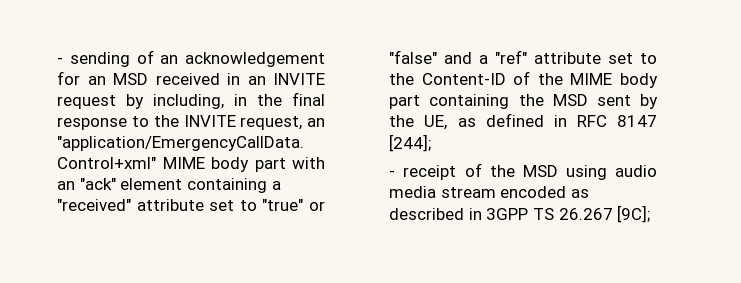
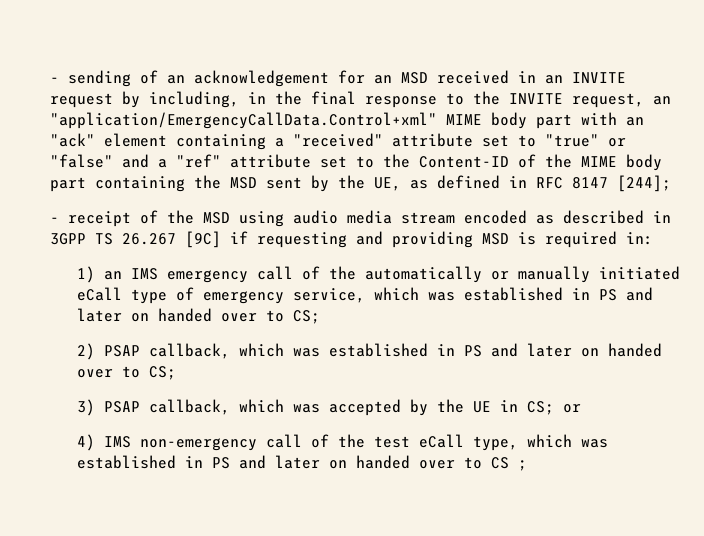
[617,205,651,223] [9C]; -> [185,231,654,248] [76,266,680,283] [76,287,653,304] [76,308,320,324] [76,343,662,360] [76,366,176,380] [76,399,581,416] [76,434,608,451] [76,455,527,471] [9C] if requesting and providing MSD is required in: // 1) an IMS emergency call of the automatically or manually initiated eCall type of emergency service, which was established in PS and later on handed over to CS; // 2) PSAP callback, which was established in PS and later on handed over to CS; // 3) PSAP callback, which was accepted by the UE in CS; or // 4) IMS non-emergency call of the test eCall type, which was established in PS and later on handed over to CS ;

